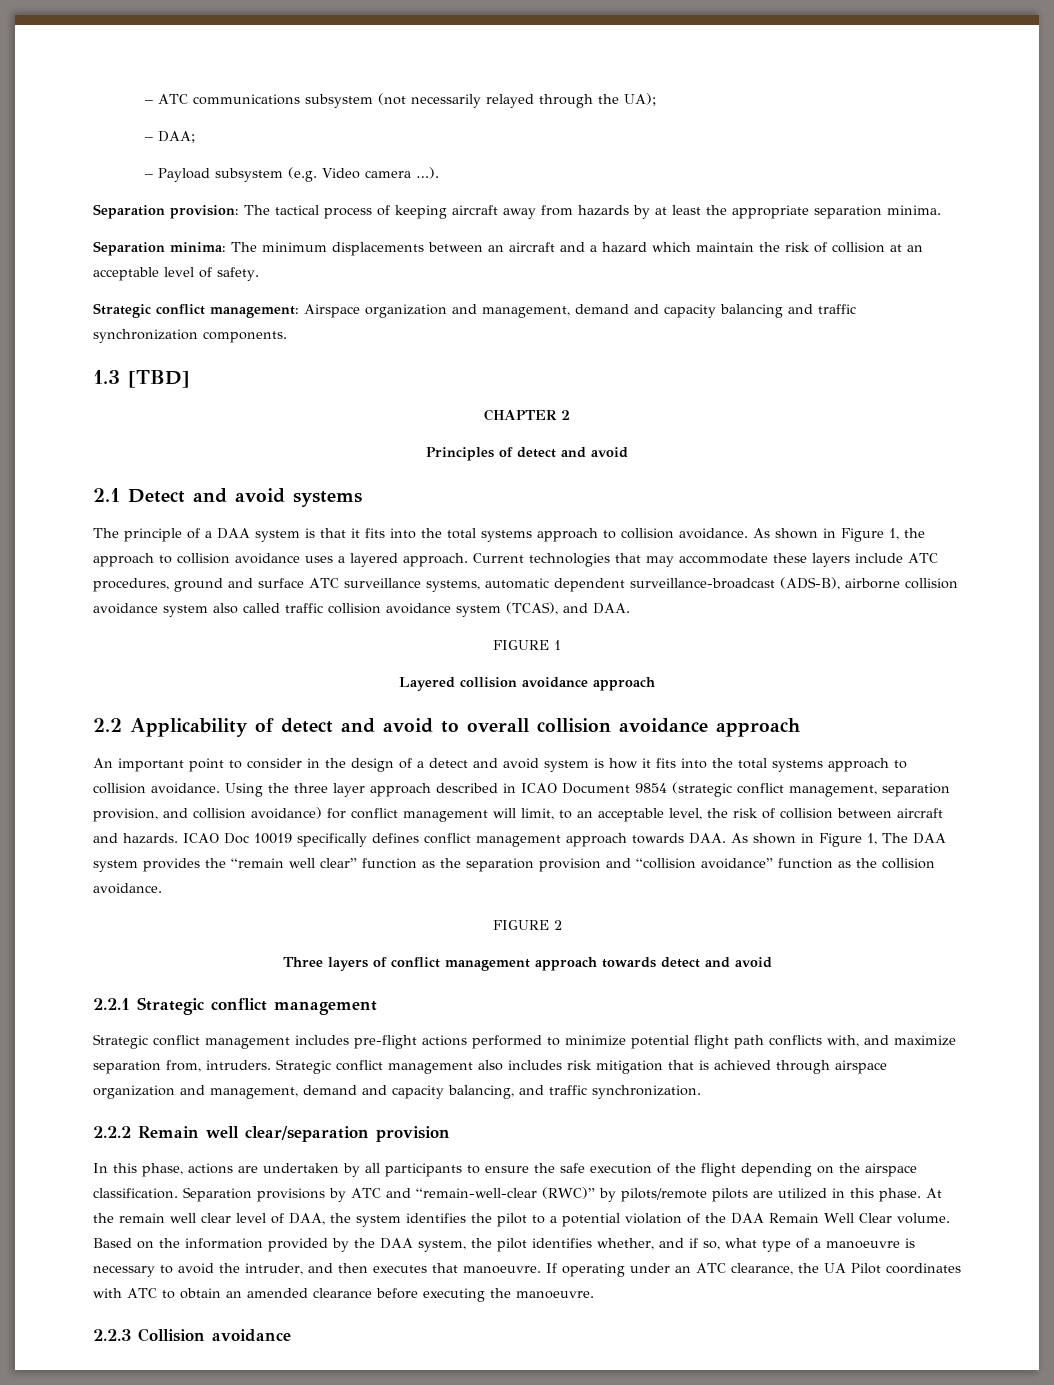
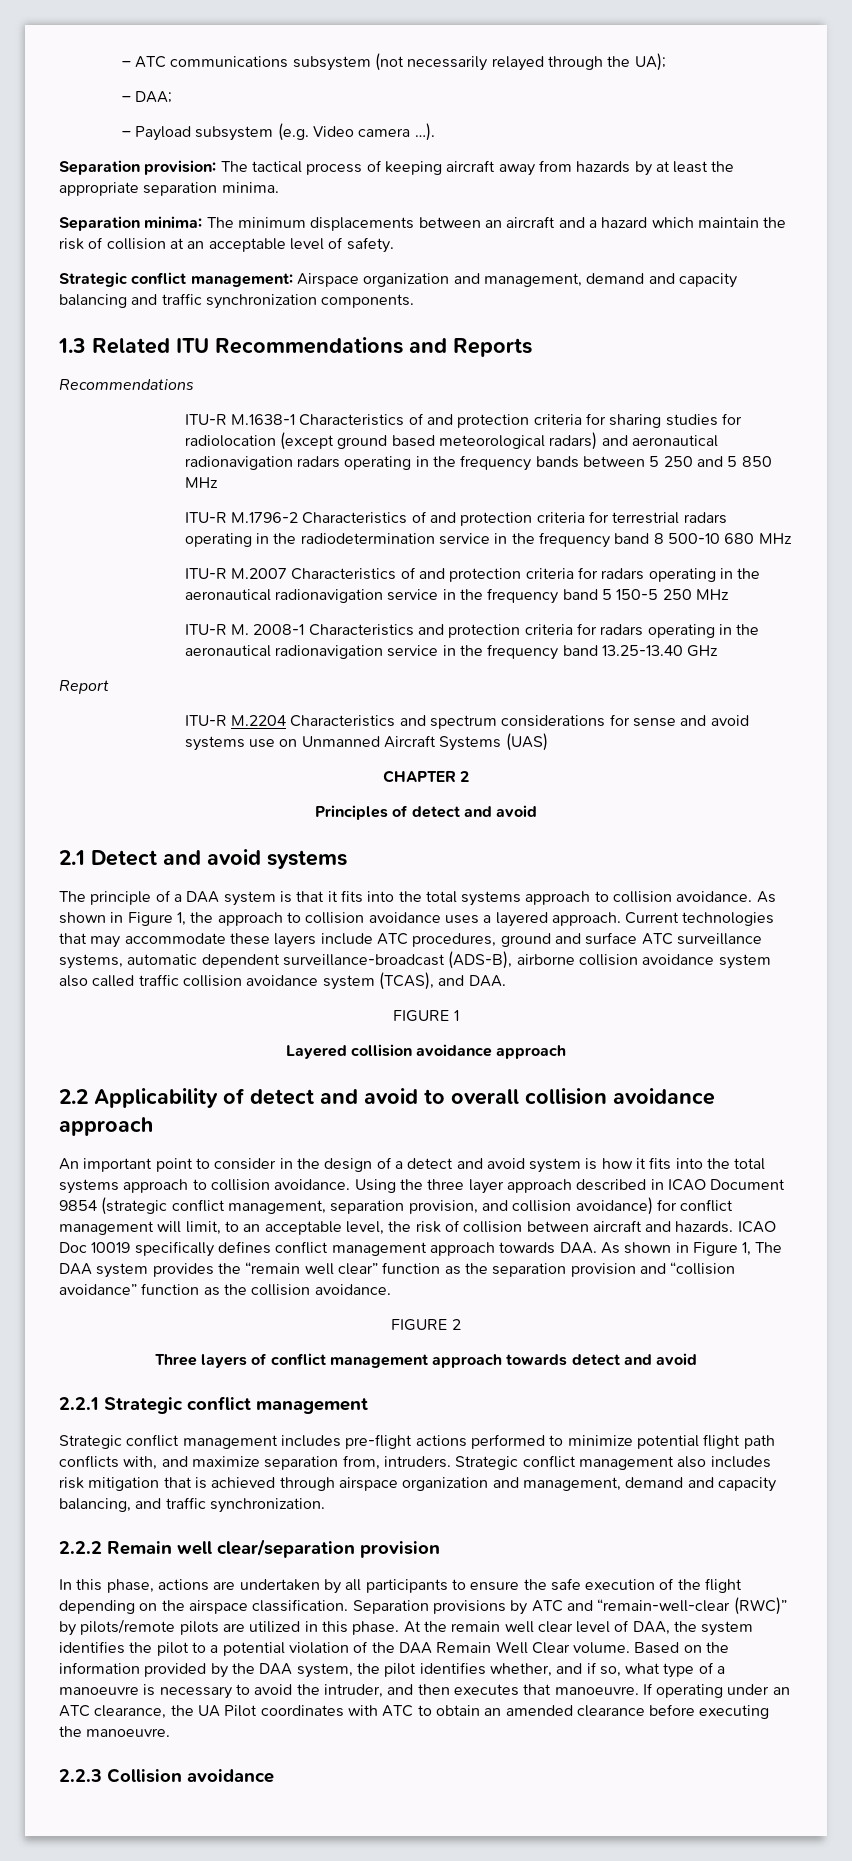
[128,370,190,388] [TBD] -> [92,337,532,357] [59,379,194,390] [184,413,742,428] [184,432,718,450] [184,455,772,471] [184,477,218,488] [184,511,727,526] [184,532,792,548] [184,567,761,582] [184,588,729,604] [184,623,760,638] [184,644,719,660] [59,680,109,694] [184,714,749,729] [184,733,548,751] Related ITU Recommendations and Reports // Recommendations // ITU-R M.1638-1 Characteristics of and protection criteria for sharing studies for radiolocation (except ground based meteorological radars) and aeronautical radionavigation radars operating in the frequency bands between 5 250 and 5 850 MHz // ITU-R M.1796-2 Characteristics of and protection criteria for terrestrial radars operating in the radiodetermination service in the frequency band 8 500-10 680 MHz // ITU-R M.2007 Characteristics of and protection criteria for radars operating in the aeronautical radionavigation service in the frequency band 5 150-5 250 MHz // ITU-R M. 2008-1 Characteristics and protection criteria for radars operating in the aeronautical radionavigation service in the frequency band 13.25-13.40 GHz // Report // ITU-R M.2204 Characteristics and spectrum considerations for sense and avoid systems use on Unmanned Aircraft Systems (UAS)

